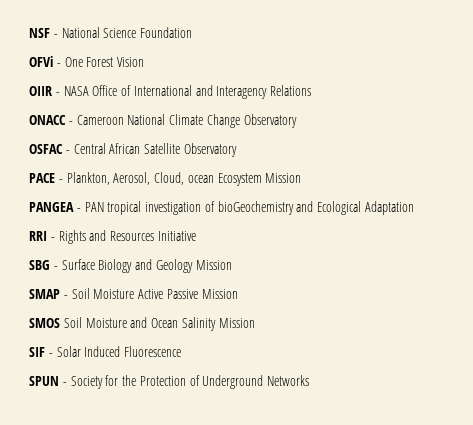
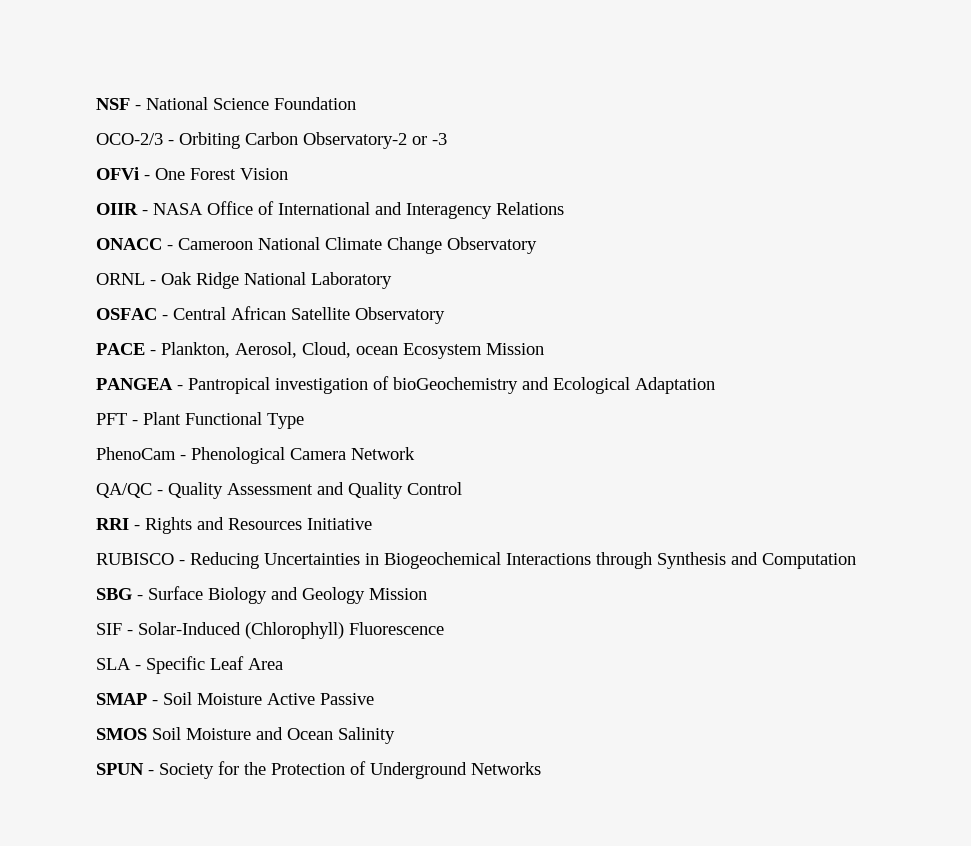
(193, 32) none -> [96,132,447,149] // OCO-2/3 - Orbiting Carbon Observatory-2 or -3
(297, 121) none -> [96,272,392,289] // ORNL - Oak Ridge National Laboratory
[84,201,142,215] PAN tropical -> [188,377,270,394] Pantropical
(415, 208) none -> [96,412,304,429] [96,447,415,464] [96,482,462,499] // PFT - Plant Functional Type // PhenoCam - Phenological Camera Network // QA/QC - Quality Assessment and Quality Control
(196, 236) none -> [96,552,856,569] // RUBISCO - Reducing Uncertainties in Biogeochemical Interactions through Synthesis and Computation
(232, 265) none -> [96,622,444,639] [96,656,283,674] // SIF - Solar-Induced (Chlorophyll) Fluorescence // SLA - Specific Leaf Area
[201,289,238,299] Mission -> (374, 699) none
[218,318,255,328] [29,346,182,357] Mission // SIF - Solar Induced Fluorescence -> (395, 735) none

